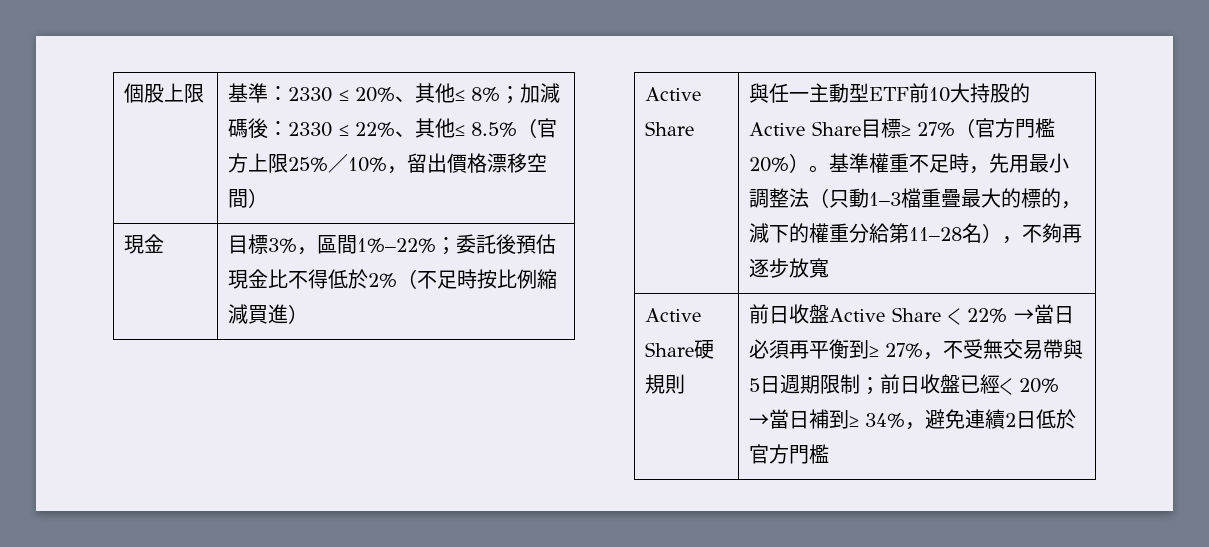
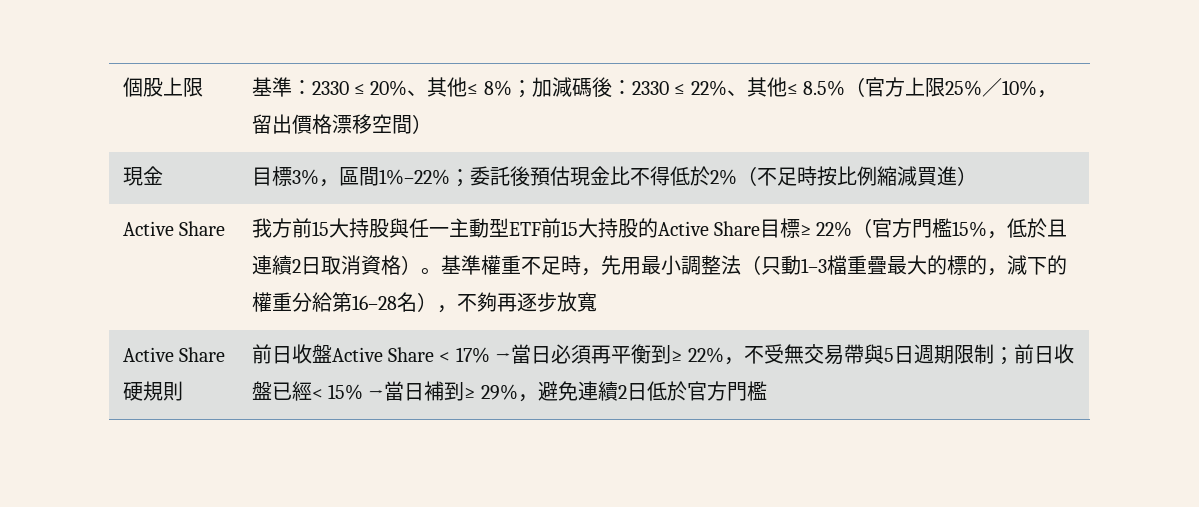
(695, 128) none -> [251,218,389,238] 我方前15大持股
[929,87,951,102] 10 -> [560,221,578,236] 15
[917,122,956,137] 27% -> [816,221,853,237] 22%
[749,157,790,172] 20% -> [952,218,1068,239] [251,255,401,275] 15%，低於且連續2日取消資格
[909,227,963,241] 11–28 -> [351,295,397,310] 16–28
[967,308,1008,323] 22% -> [455,347,490,363] 17%
[885,343,924,358] 27% -> [687,347,724,363] 22%
[1019,378,1060,393] 20% -> [328,384,364,400] 15%
[865,413,906,428] 34% -> [480,384,518,400] 29%

